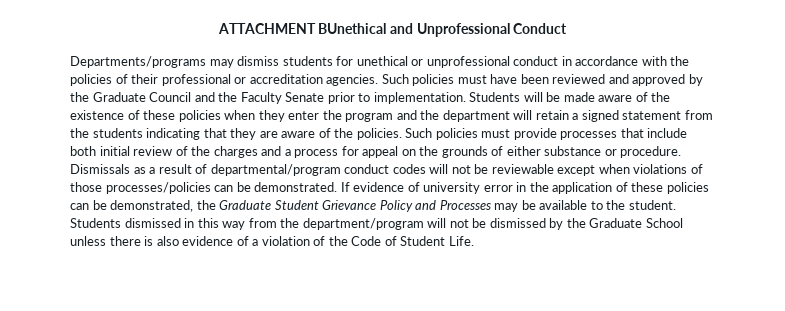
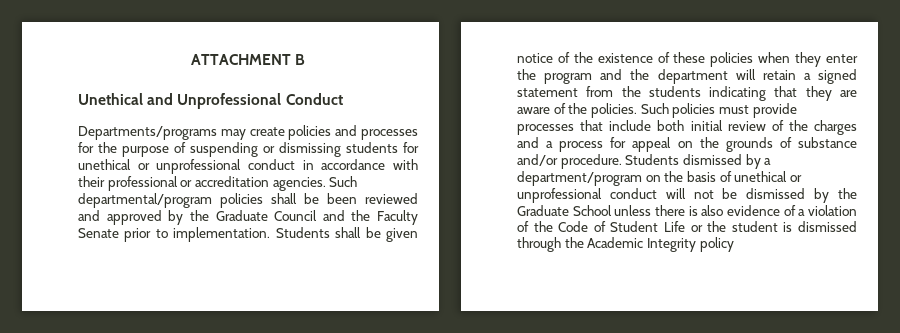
[318,23,387,34] BUnethical -> [295,54,306,65] [78,93,143,105] B // Unethical
[237,56,280,66] dismiss -> [249,125,418,140] [78,142,341,157] create policies and processes for the purpose of suspending or dismissing
[670,56,690,66] [70,74,128,86] the policies of -> (418, 164) none
[412,74,518,86] policies must have -> [78,193,319,208] departmental/program policies shall be
[523,92,633,102] will be made aware -> [335,227,419,242] [517,53,553,63] shall be given notice
[506,146,682,158] [70,164,703,176] [70,182,709,194] [70,200,676,212] [70,218,424,230] either substance or procedure. Dismissals as a result of departmental/program conduct codes will not be reviewable except when violations of those processes/policies can be demonstrated. If evidence of university error in the application of these policies can be demonstrated, the Graduate Student Grievance Policy and Processes may be available to the student. Students dismissed in this way from the department/program -> [798,137,857,148] [517,154,772,169] [517,171,802,186] [517,188,657,203] substance and/or procedure. Students dismissed by a department/program on the basis of unethical or unprofessional conduct
[448,236,474,246] Life. -> [664,221,857,232] [517,237,734,252] Life or the student is dismissed through the Academic Integrity policy

